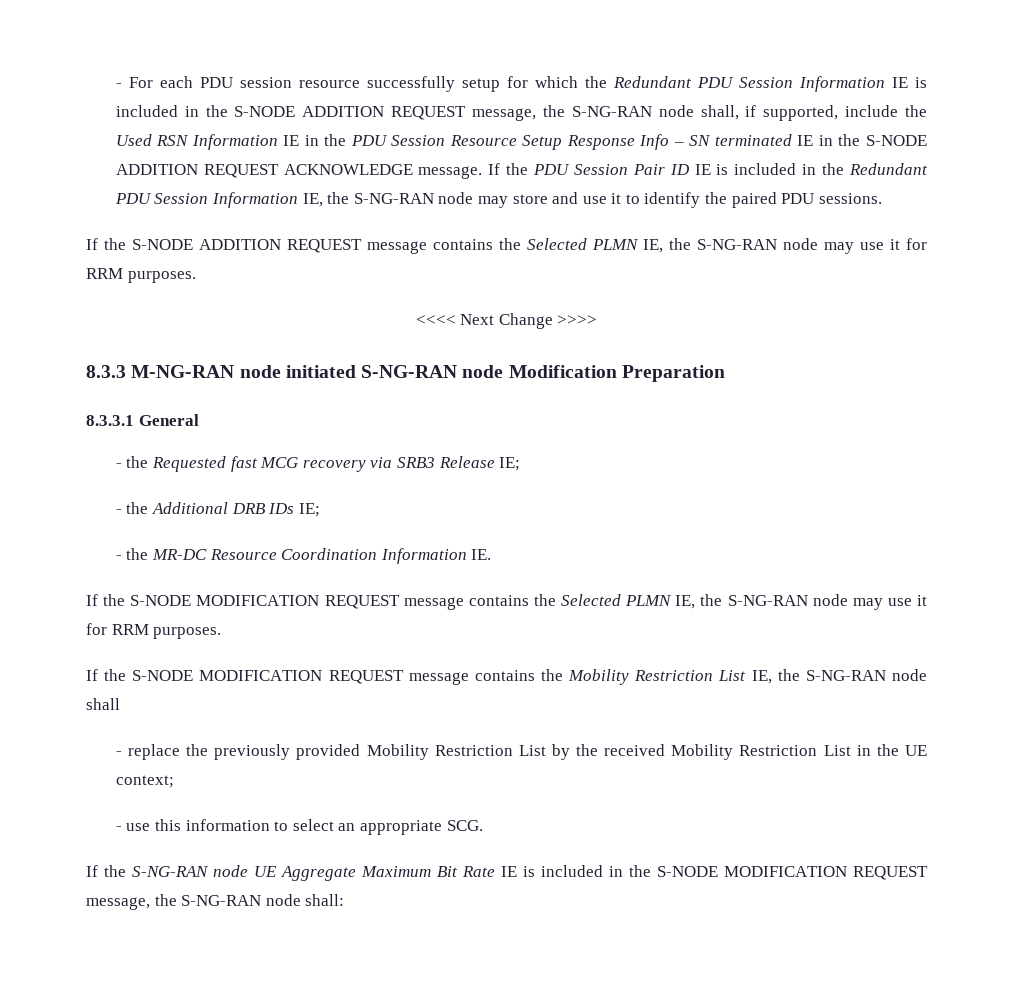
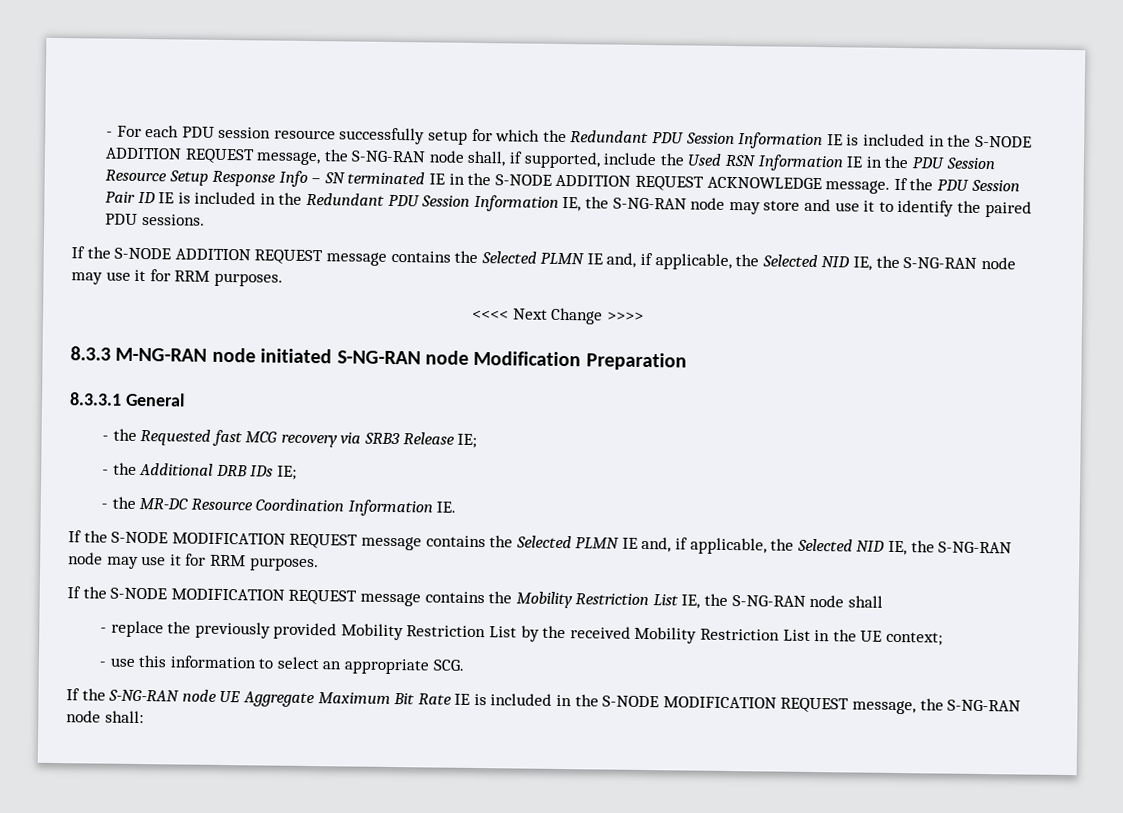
(639, 244) none -> [586,252,851,271] IE and, if applicable, the Selected NID
(673, 600) none -> [621,536,886,555] IE and, if applicable, the Selected NID

